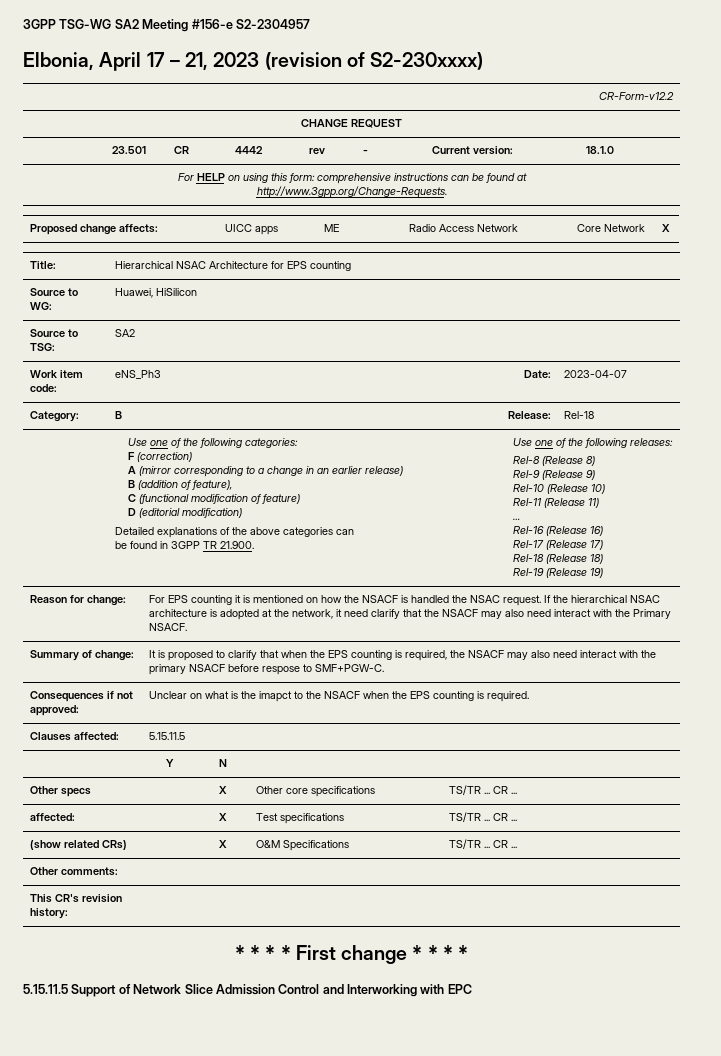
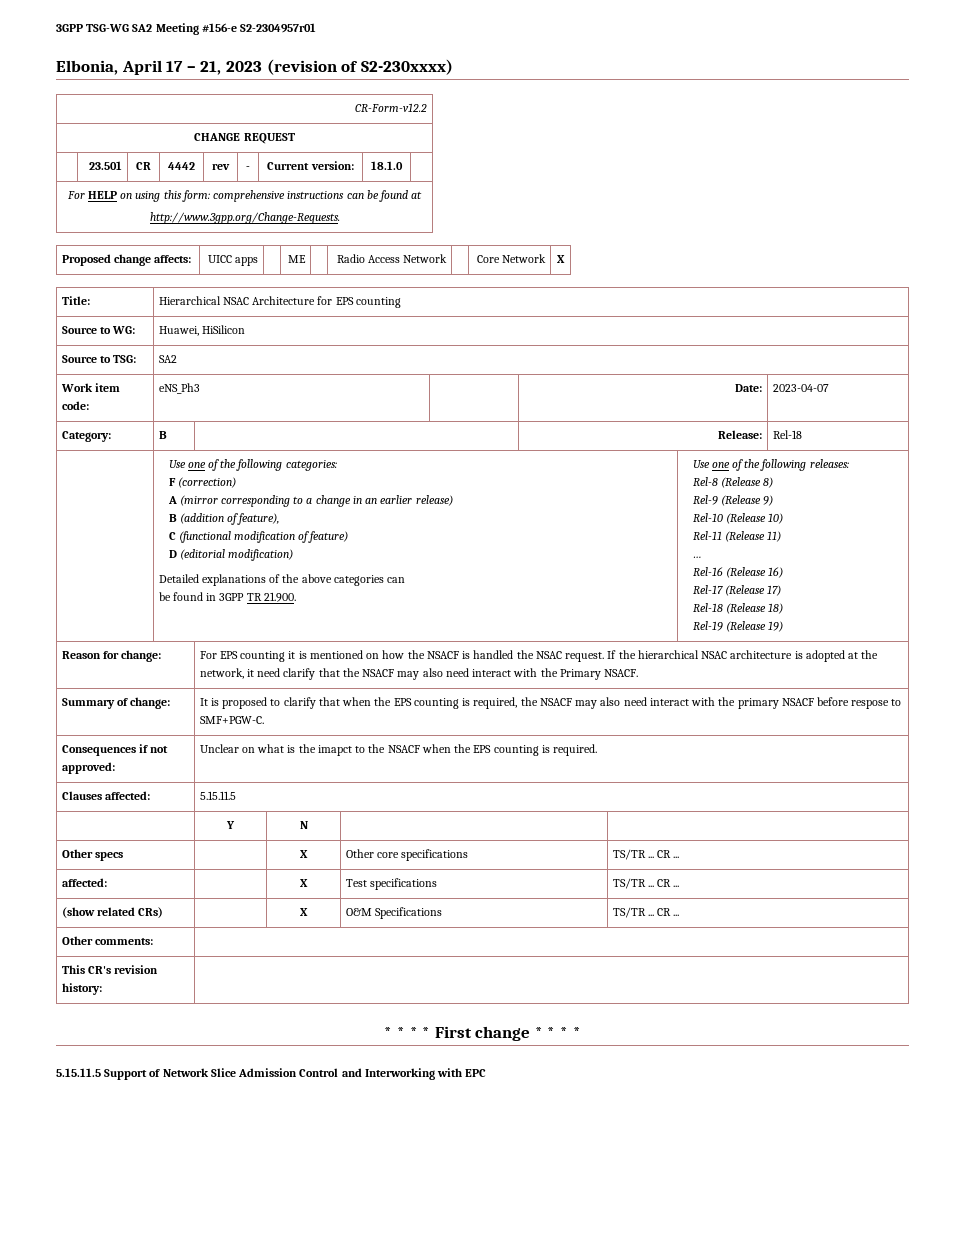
[235,19,310,29] S2-2304957 -> [240,23,317,33] S2-2304957r01

